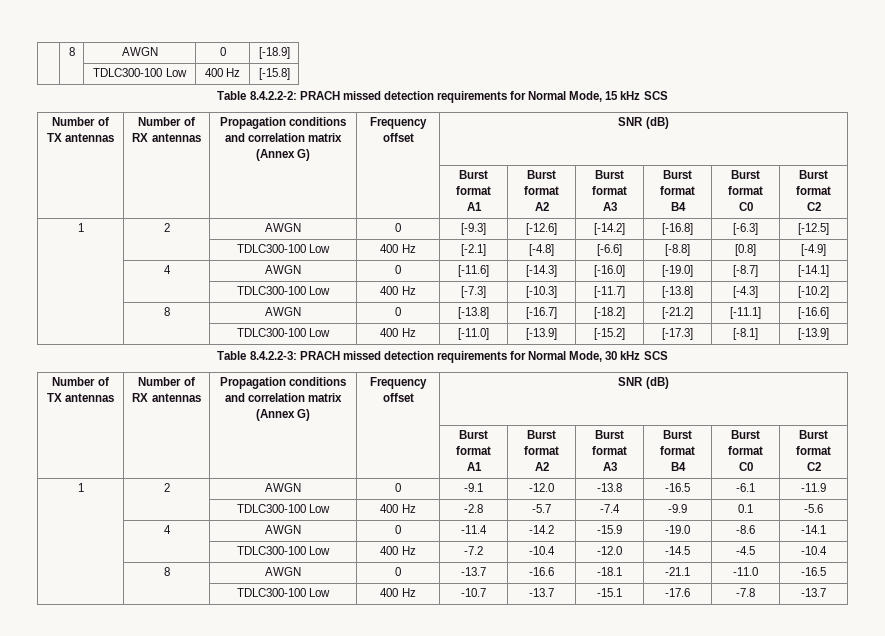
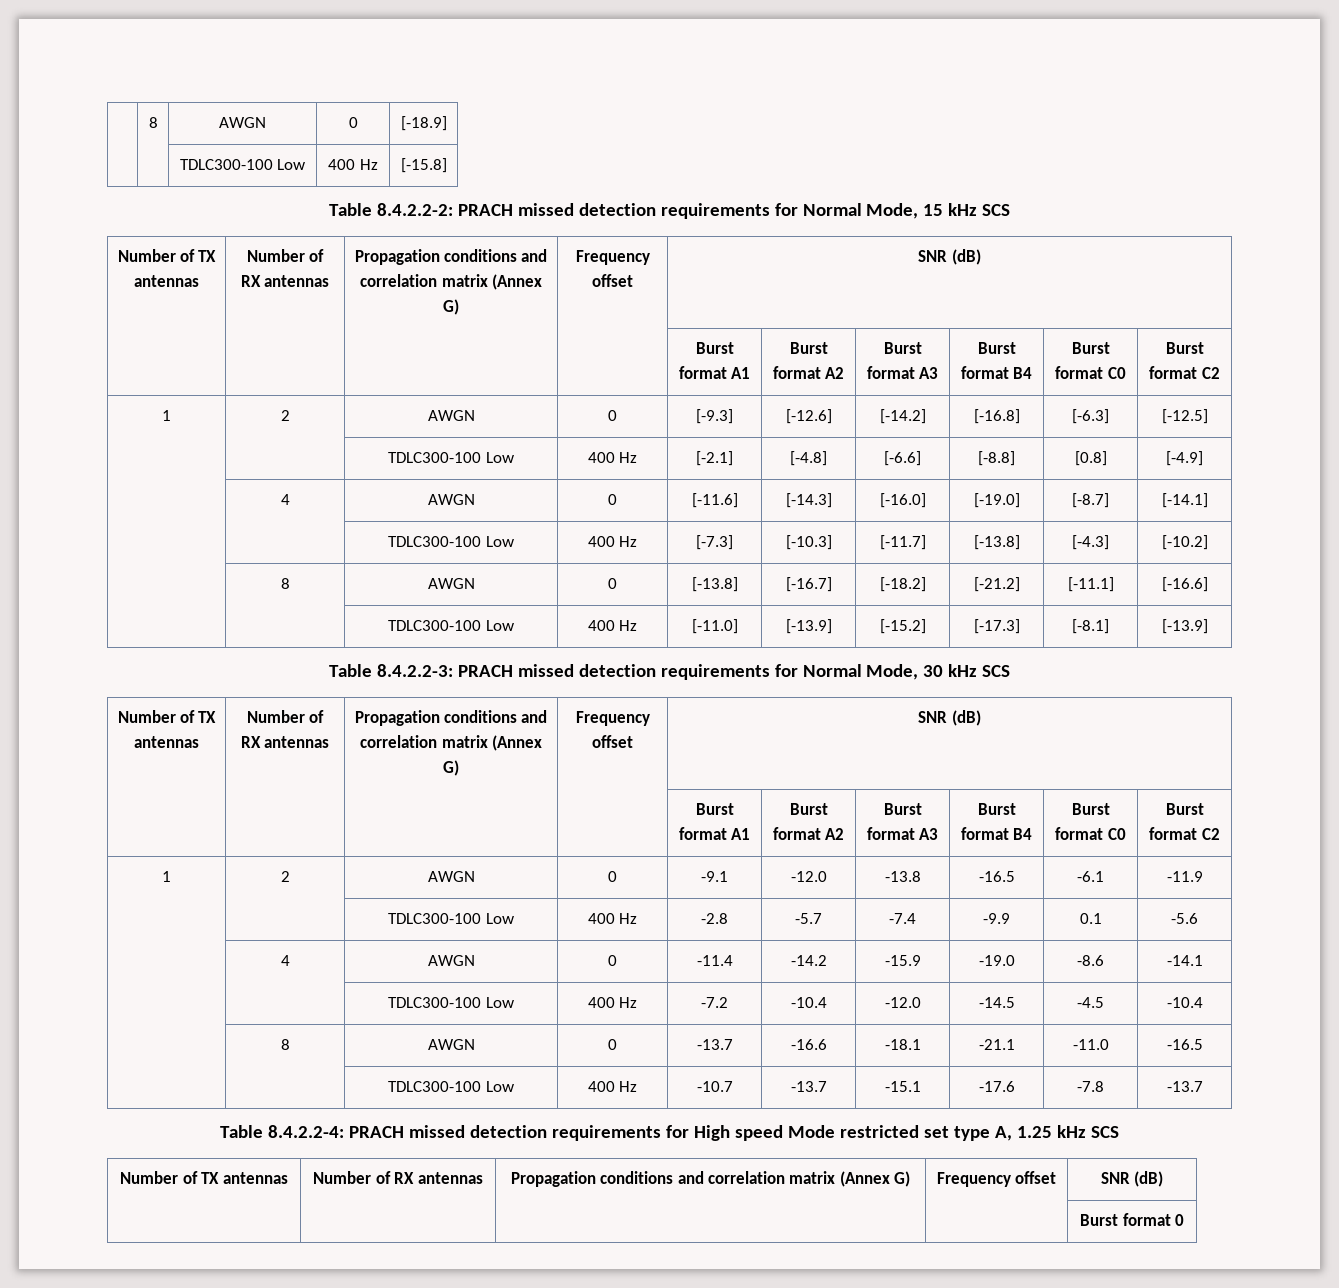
(826, 592) none -> [220,1125,1119,1141] [120,1171,288,1184] [313,1171,483,1184] [510,1171,911,1187] [936,1171,1057,1187] [1100,1171,1164,1187] [1080,1213,1184,1226] // Table 8.4.2.2-4: PRACH missed detection requirements for High speed Mode restricted set type A, 1.25 kHz SCS // Number of TX antennas | Number of RX antennas | Propagation conditions and correlation matrix (Annex G) | Frequency offset | SNR (dB) // | | | | Burst format 0

